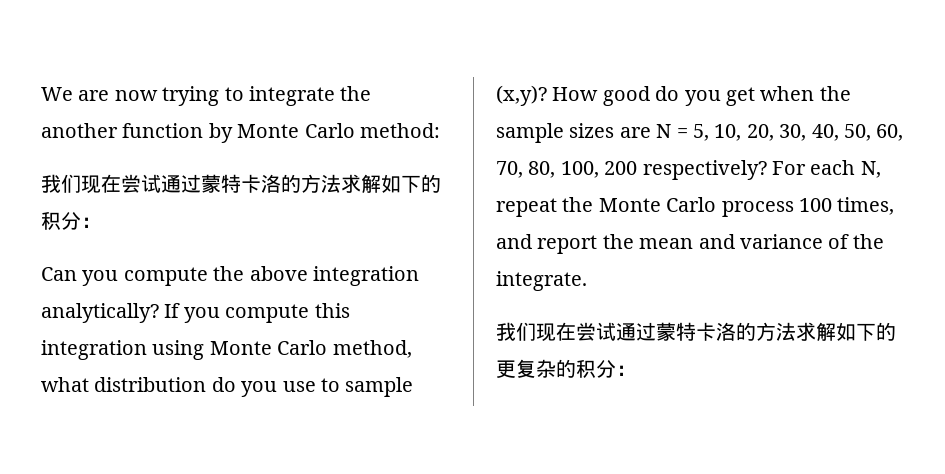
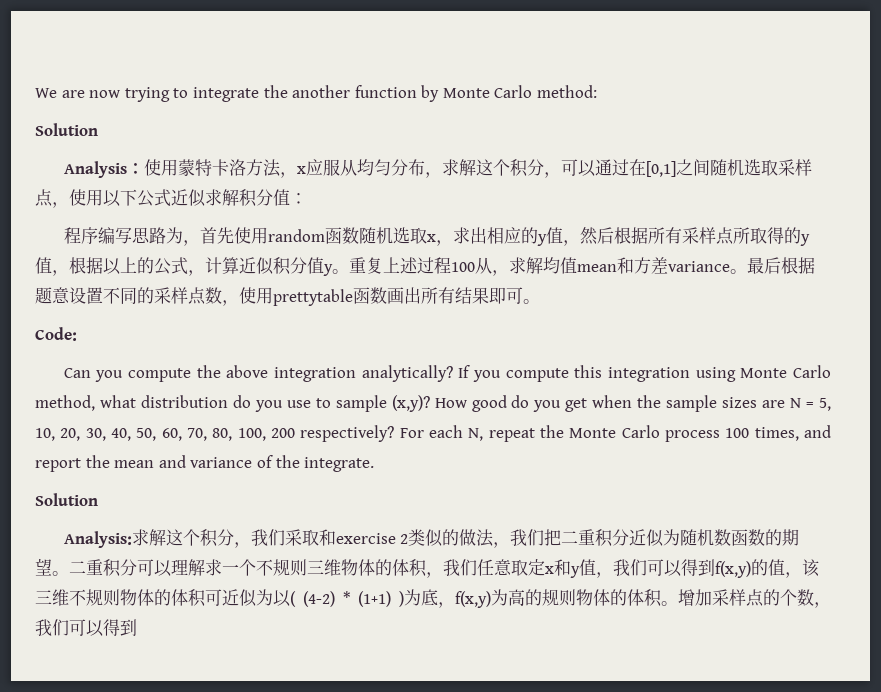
[41,174,441,194] [41,211,101,230] 我们现在尝试通过蒙特卡洛的方法求解如下的积分： -> [35,123,98,136] [63,159,812,178] [35,189,307,208] [63,227,810,246] [35,257,815,276] [35,287,540,306] [35,327,77,341] Solution // Analysis：使用蒙特卡洛方法，x应服从均匀分布，求解这个积分，可以通过在[0,1]之间随机选取采样点，使用以下公式近似求解积分值： // 程序编写思路为，首先使用random函数随机选取x，求出相应的y值，然后根据所有采样点所取得的y值，根据以上的公式，计算近似积分值y。重复上述过程100从，求解均值mean和方差variance。最后根据题意设置不同的采样点数，使用prettytable函数画出所有结果即可。 // Code:
[496,322,896,342] [496,359,636,378] 我们现在尝试通过蒙特卡洛的方法求解如下的更复杂的积分： -> [35,493,98,506] [63,529,800,548] [35,558,820,578] [35,589,831,608] [35,619,137,637] Solution // Analysis:求解这个积分，我们采取和exercise 2类似的做法，我们把二重积分近似为随机数函数的期望。二重积分可以理解求一个不规则三维物体的体积，我们任意取定x和y值，我们可以得到f(x,y)的值，该三维不规则物体的体积可近似为以( (4-2) * (1+1) )为底，f(x,y)为高的规则物体的体积。增加采样点的个数，我们可以得到

